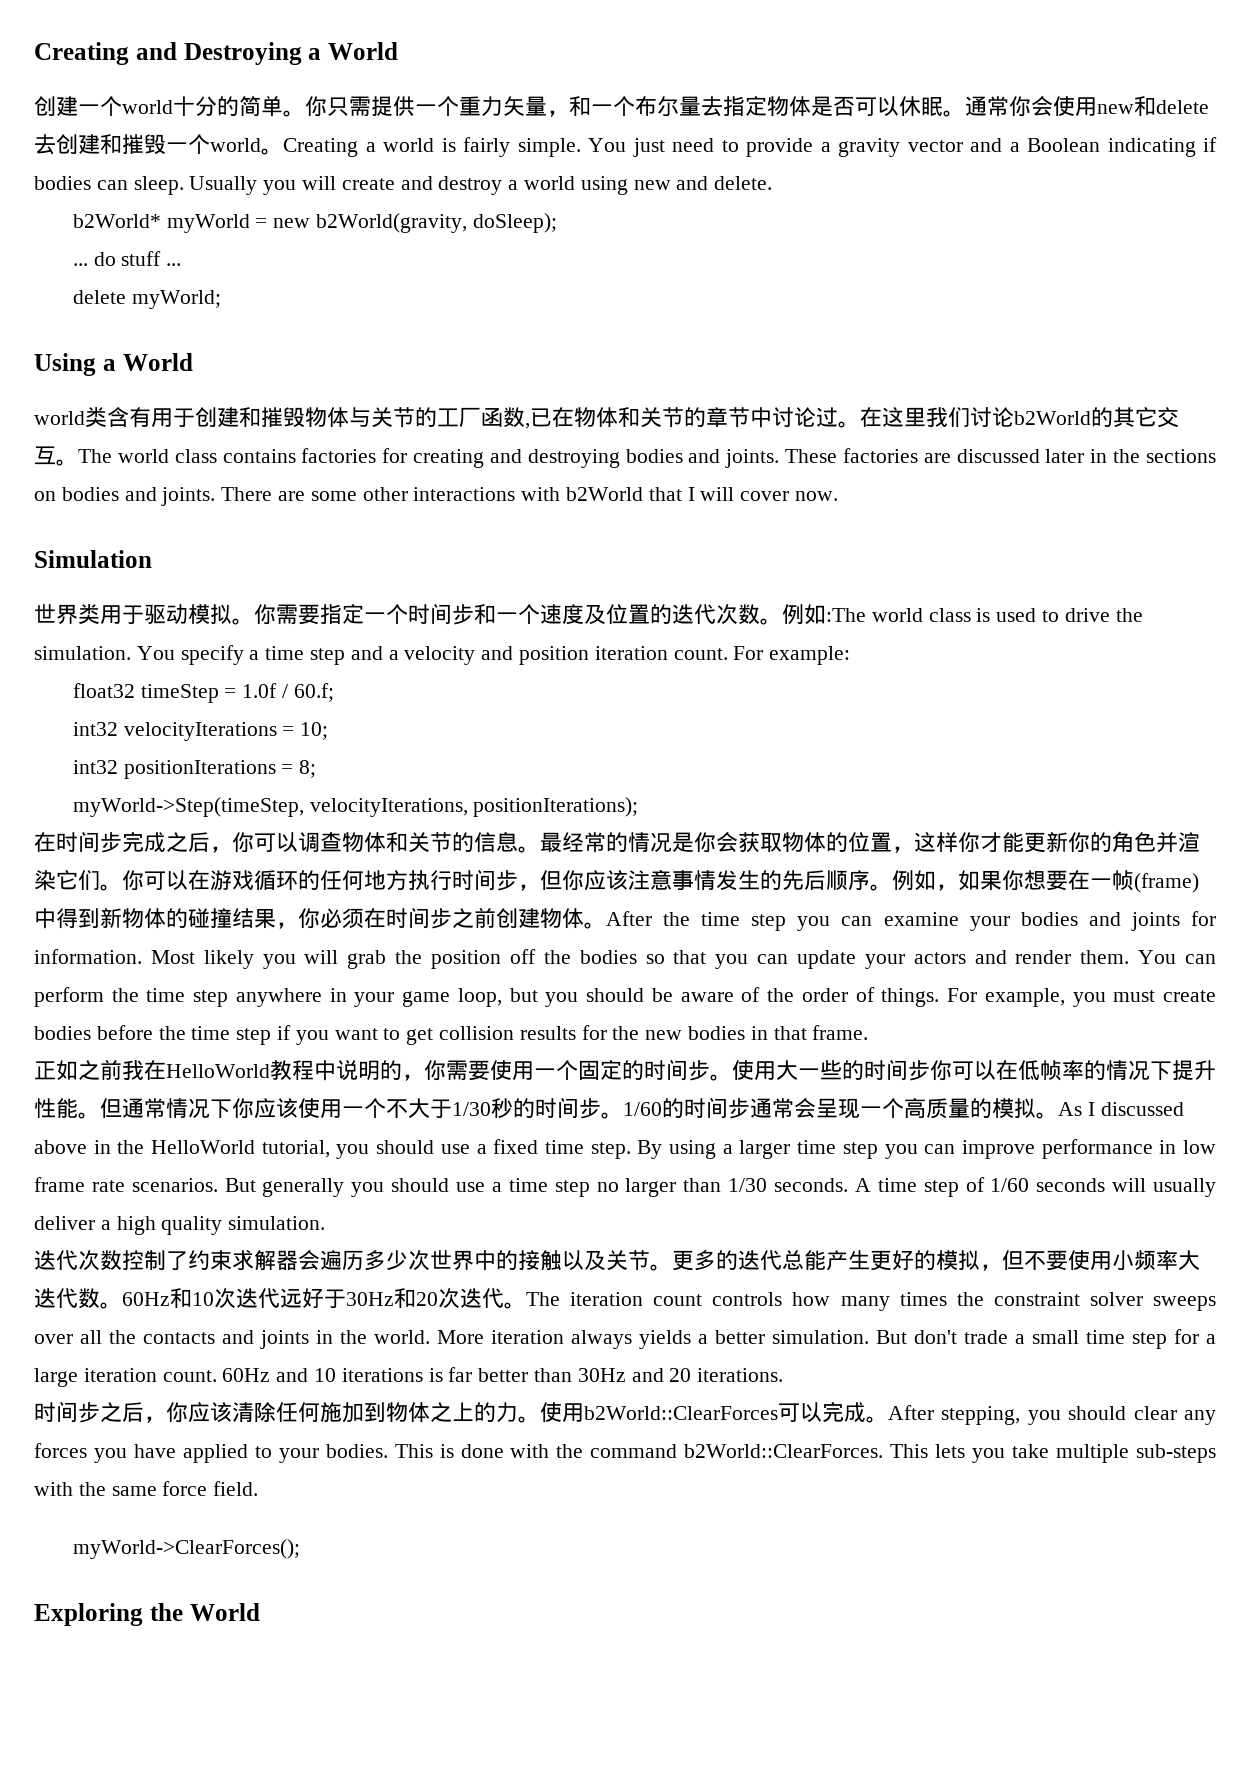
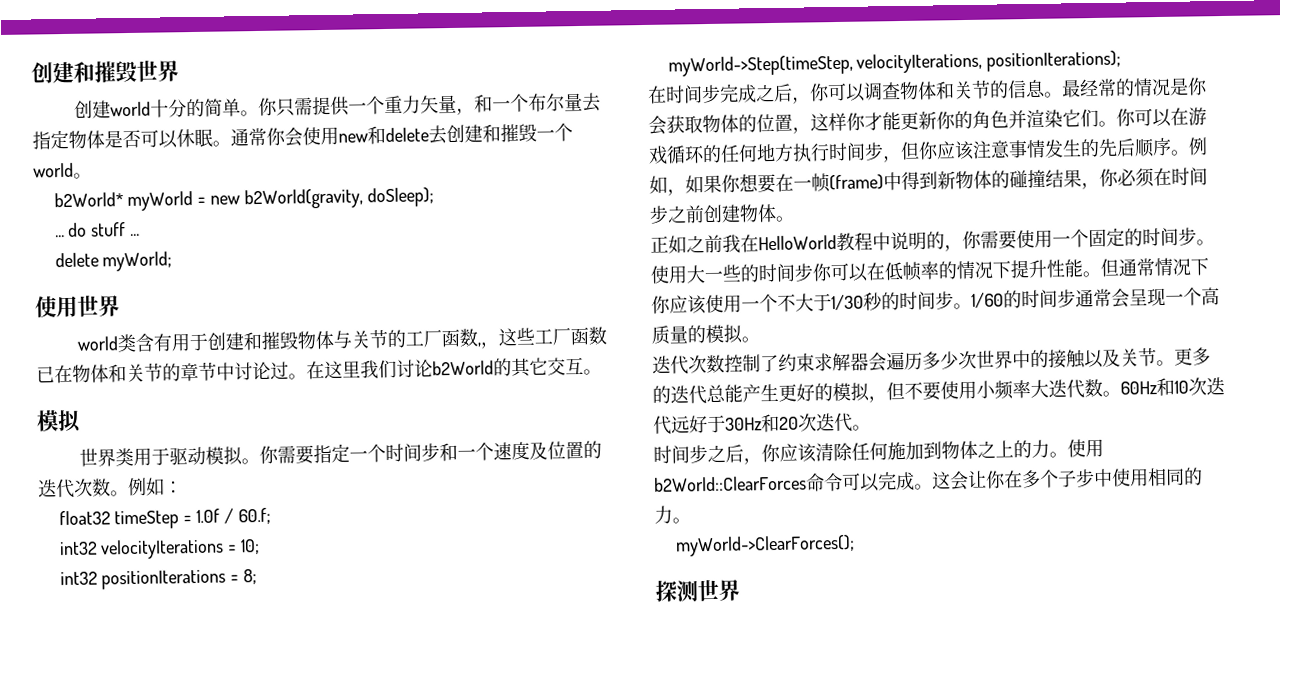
[34,42,398,65] [34,96,122,116] Creating and Destroying a World // 创建一个 -> [31,60,179,84] [74,100,112,119] 创建和摧毁世界 // 创建
[283,137,1217,157] [34,176,773,195] Creating a world is fairly simple. You just need to provide a gravity vector and a Boolean indicating if bodies can sleep. Usually you will create and destroy a world using new and delete. -> (92, 175) none
[34,353,193,376] Using a World -> [35,295,120,318] 使用世界
(530, 426) none -> [480,326,608,349] ，这些工厂函数
[78,448,1217,468] [34,487,839,506] [34,550,152,568] The world class contains factories for creating and destroying bodies and joints. These factories are discussed later in the sections on bodies and joints. There are some other interactions with b2World that I will cover now. // Simulation -> [36,409,82,433] // 模拟
[826,608,1143,622] [34,645,851,665] :The world class is used to drive the simulation. You specify a time step and a velocity and position iteration count. For example: -> [164,481,183,494] ：
[606,911,1216,931] [34,949,1216,969] [34,987,1216,1007] [34,1025,869,1045] After the time step you can examine your bodies and joints for information. Most likely you will grab the position off the bodies so that you can update your actors and render them. You can perform the time step anywhere in your game loop, but you should be aware of the order of things. For example, you must create bodies before the time step if you want to get collision results for the new bodies in that frame. -> (795, 218) none
[1058,1102,1184,1116] [34,1139,1216,1159] [34,1177,1216,1197] [34,1216,326,1235] As I discussed above in the HelloWorld tutorial, you should use a fixed time step. By using a larger time step you can improve performance in low frame rate scenarios. But generally you should use a time step no larger than 1/30 seconds. A time step of 1/60 seconds will usually deliver a high quality simulation. -> (760, 339) none
[526,1292,1216,1311] [34,1329,1216,1349] [34,1367,784,1387] The iteration count controls how many times the constraint solver sweeps over all the contacts and joints in the world. More iteration always yields a better simulation. But don't trade a small time step for a large iteration count. 60Hz and 10 iterations is far better than 30Hz and 20 iterations. -> (871, 427) none
(778, 1413) none -> [804,472,843,492] 命令
[888,1405,1217,1425] [34,1443,1216,1463] [34,1481,259,1496] [72,1539,300,1559] [34,1603,260,1626] After stepping, you should clear any forces you have applied to your bodies. This is done with the command b2World::ClearForces. This lets you take multiple sub-steps with the same force field. // myWorld->ClearForces(); // Exploring the World -> [930,467,1203,491] [654,505,691,524] [674,534,855,557] [655,579,740,602] 这会让你在多个子步中使用相同的力。 // myWorld->ClearForces(); // 探测世界

